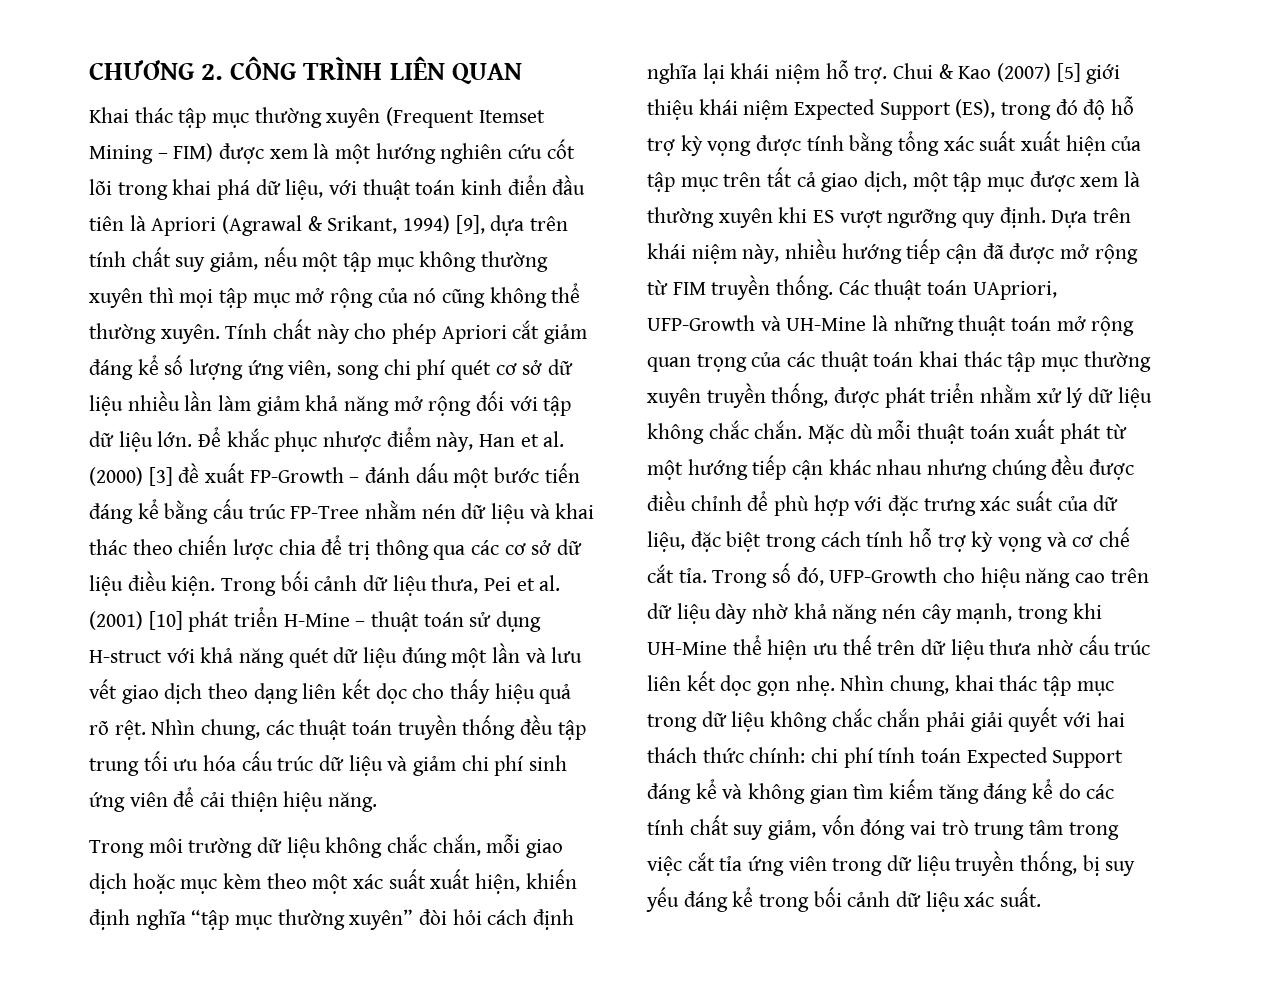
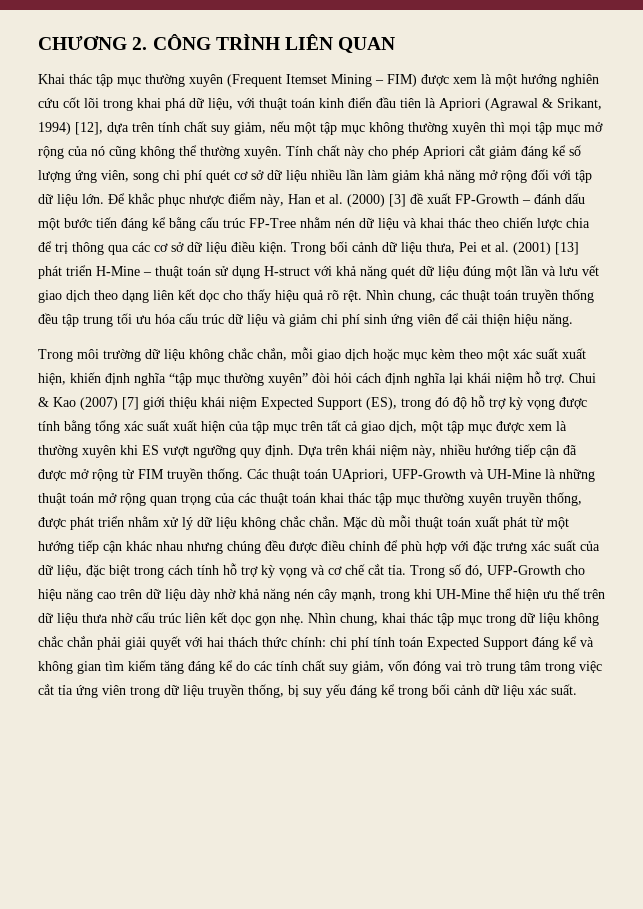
[455,215,485,234] [9], -> [75,122,103,135] [12],
[148,611,183,630] [10] -> [555,242,579,255] [13]
[1056,63,1081,82] [5] -> [122,397,139,410] [7]

